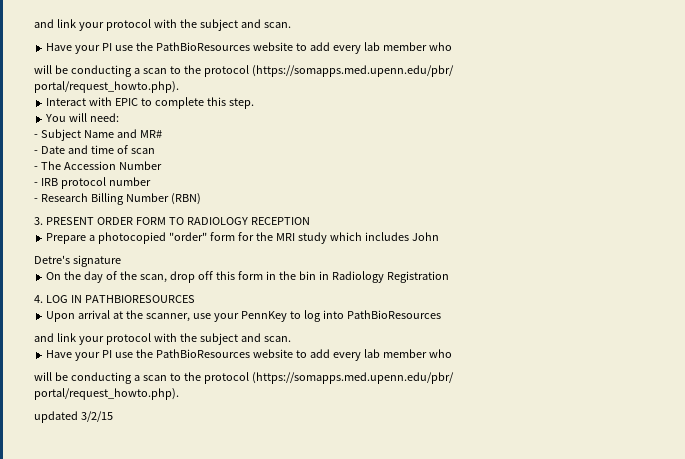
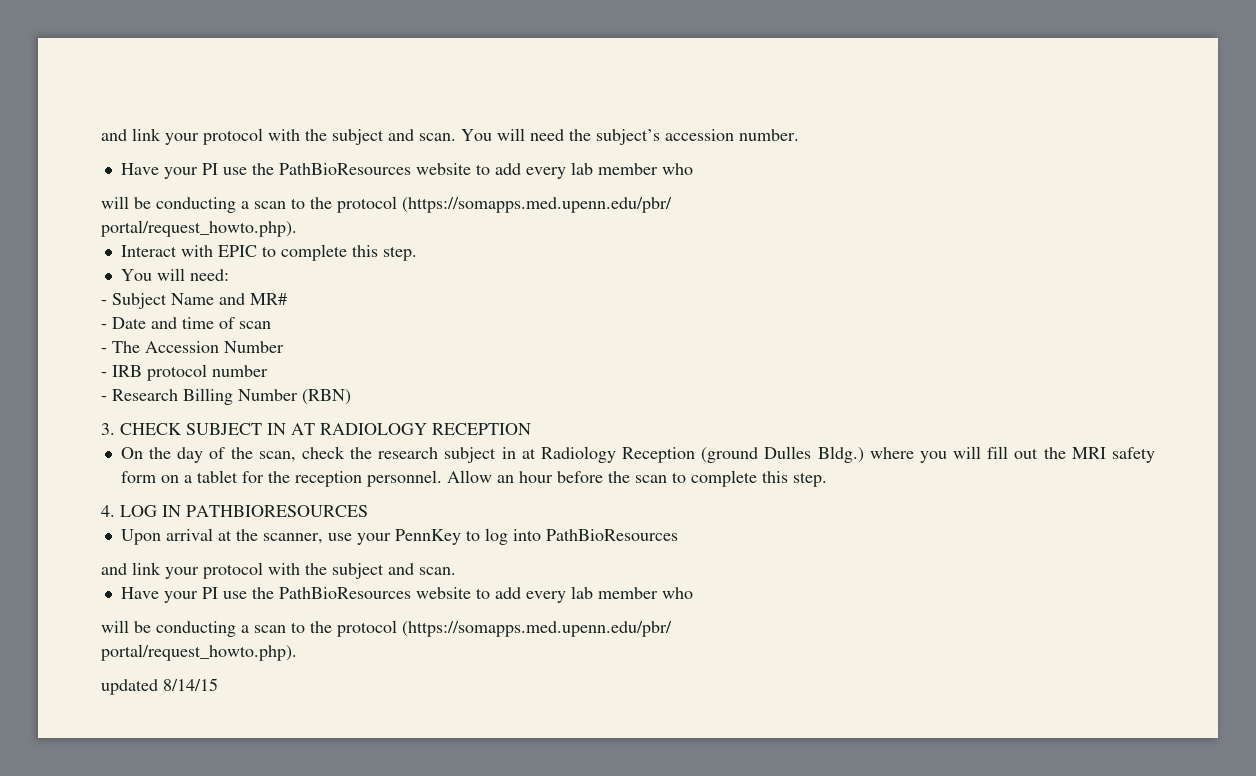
[34,19,291,31] and link your protocol with the subject and scan. -> [101,128,799,145] and link your protocol with the subject and scan. You will need the subject’s accession number.
[45,217,310,225] [46,232,439,244] [34,255,121,267] PRESENT ORDER FORM TO RADIOLOGY RECEPTION // Prepare a photocopied "order" form for the MRI study which includes John // Detre's signature -> [120,423,531,435] CHECK SUBJECT IN AT RADIOLOGY RECEPTION
[169,271,449,283] drop off this form in the bin in Radiology Registration -> [301,446,1155,463] [120,470,827,487] check the research subject in at Radiology Reception (ground Dulles Bldg.) where you will fill out the MRI safety form on a tablet for the reception personnel. Allow an hour before the scan to complete this step.
[80,411,113,422] 3/2/15 -> [163,678,218,691] 8/14/15

